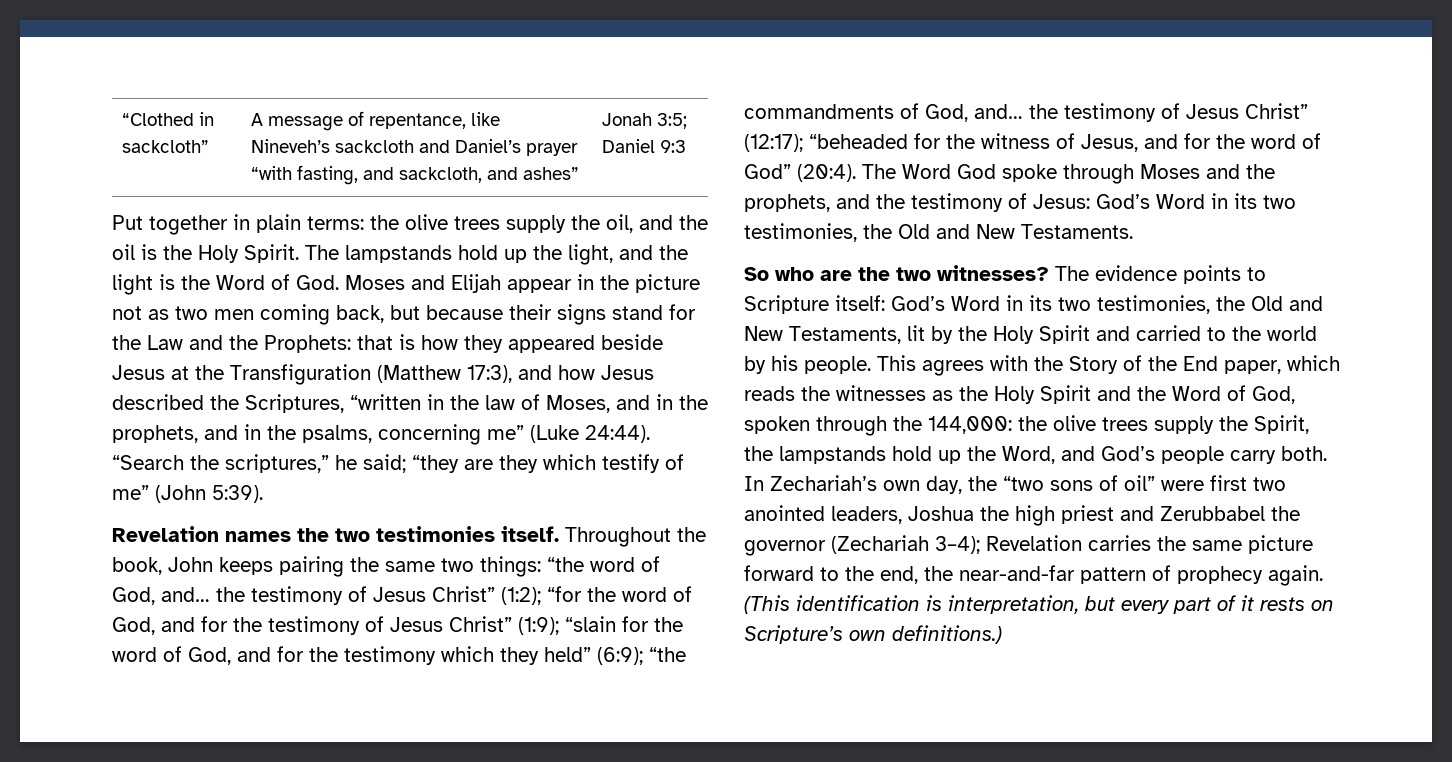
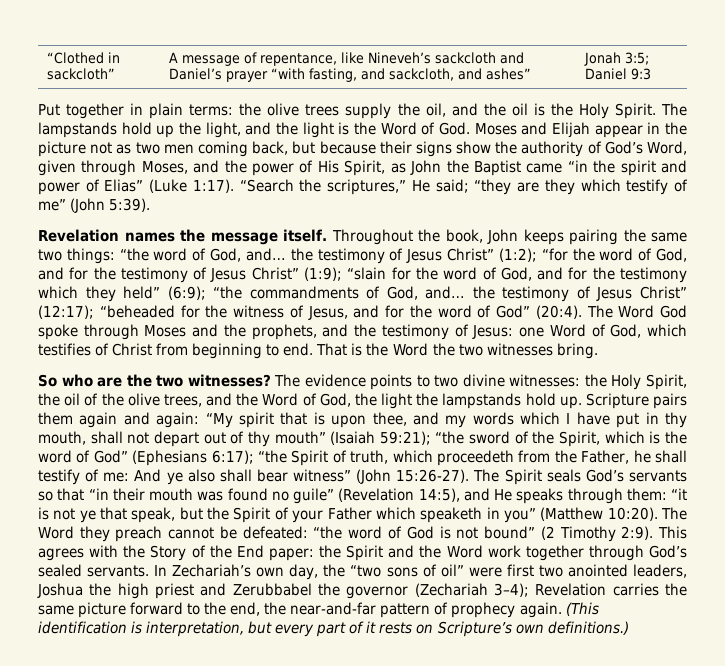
[612,304,696,320] [112,334,663,353] [112,364,654,385] [112,394,708,413] [112,424,650,445] stand for the Law and the Prophets: that is how they appeared beside Jesus at the Transfiguration (Matthew 17:3), and how Jesus described the Scriptures, “written in the law of Moses, and in the prophets, and in the psalms, concerning me” (Luke 24:44). -> [456,141,688,157] [38,160,687,176] [38,179,234,195] show the authority of God’s Word, given through Moses, and the power of His Spirit, as John the Baptist came “in the spirit and power of Elias” (Luke 1:17).
[335,455,357,470] he -> [411,180,430,192] He
[335,526,495,542] two testimonies -> [210,232,278,245] message
[1096,193,1296,209] [744,223,1133,242] God’s Word in its two testimonies, the Old and New Testaments. -> [519,324,687,338] [38,343,598,359] one Word of God, which testifies of Christ from beginning to end. That is the Word the two witnesses bring.
[744,295,1323,314] [744,325,1317,344] [744,355,871,374] Scripture itself: God’s Word in its two testimonies, the Old and New Testaments, lit by the Holy Spirit and carried to the world by his people. -> [434,374,687,390] [38,393,687,409] [38,412,688,428] [38,431,687,447] [38,450,687,466] [38,469,687,485] [38,488,687,504] [38,507,687,523] [38,526,654,542] two divine witnesses: the Holy Spirit, the oil of the olive trees, and the Word of God, the light the lampstands hold up. Scripture pairs them again and again: “My spirit that is upon thee, and my words which I have put in thy mouth, shall not depart out of thy mouth” (Isaiah 59:21); “the sword of the Spirit, which is the word of God” (Ephesians 6:17); “the Spirit of truth, which proceedeth from the Father, he shall testify of me: And ye also shall bear witness” (John 15:26-27). The Spirit seals God’s servants so that “in their mouth was found no guile” (Revelation 14:5), and He speaks through them: “it is not ye that speak, but the Spirit of your Father which speaketh in you” (Matthew 10:20). The Word they preach cannot be defeated: “the word of God is not bound” (2 Timothy 2:9).
[1224,355,1340,374] [744,385,1295,404] [744,415,1309,436] [744,446,1327,464] paper, which reads the witnesses as the Holy Spirit and the Word of God, spoken through the 144,000: the olive trees supply the Spirit, the lampstands hold up the Word, and God’s people carry both. -> [268,545,687,561] [38,564,150,577] paper: the Spirit and the Word work together through God’s sealed servants.

